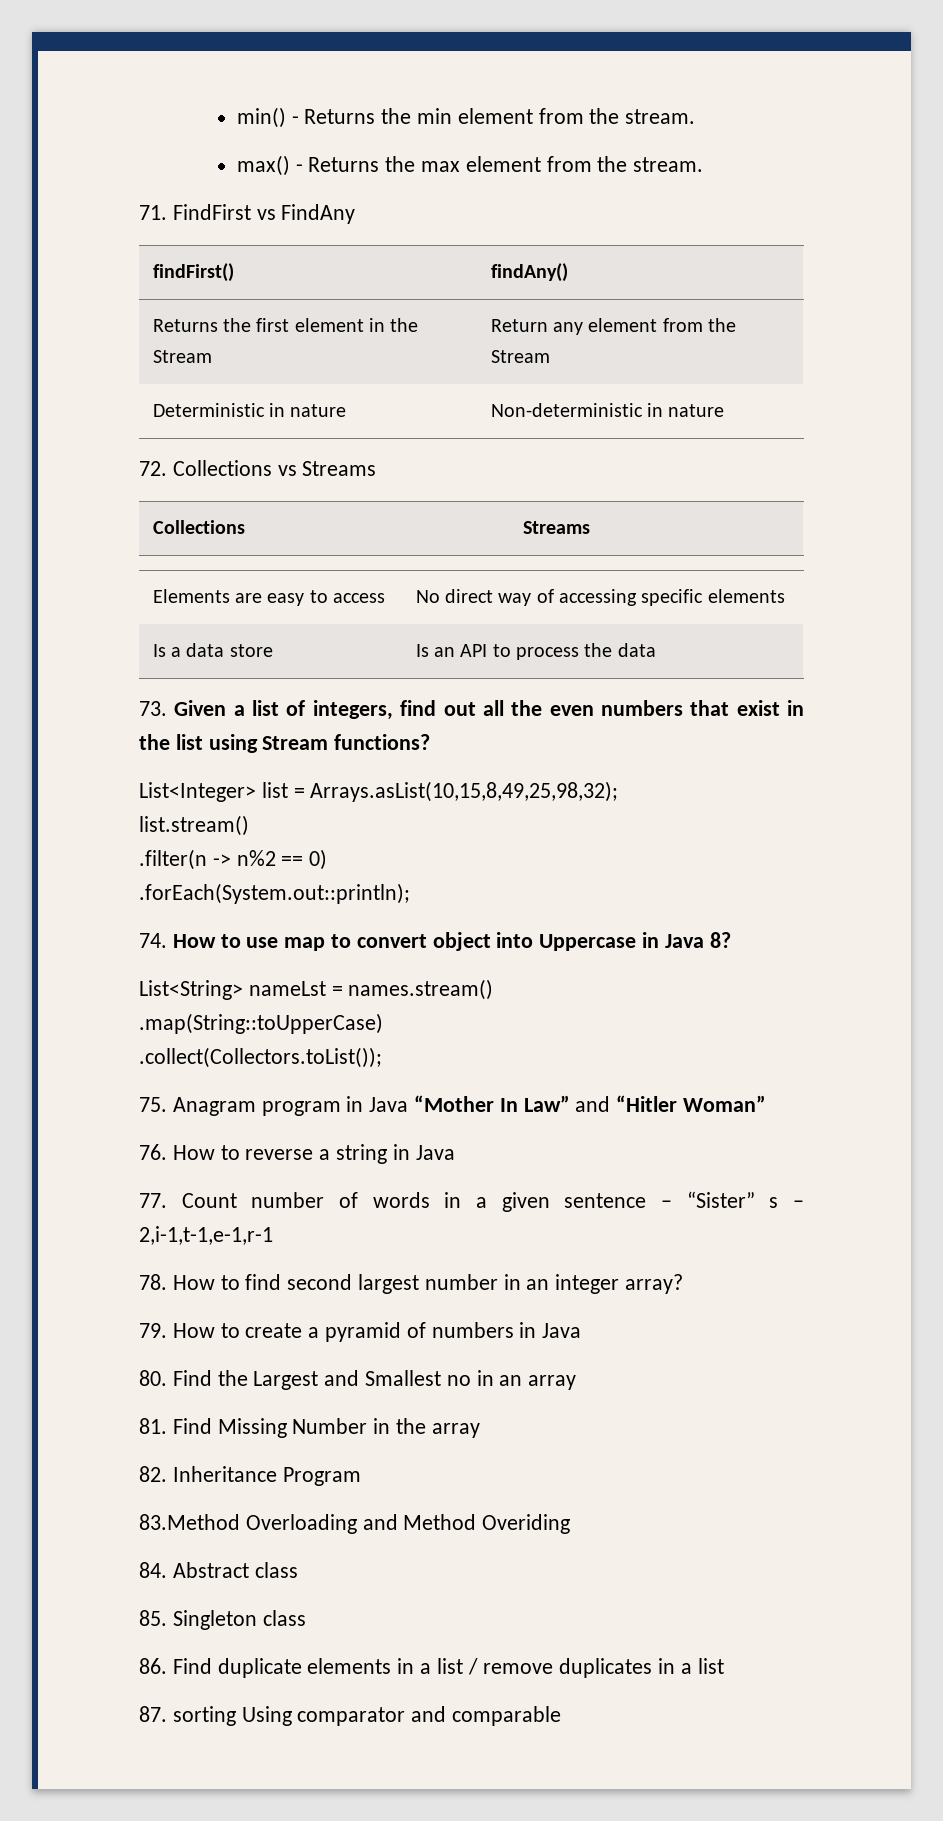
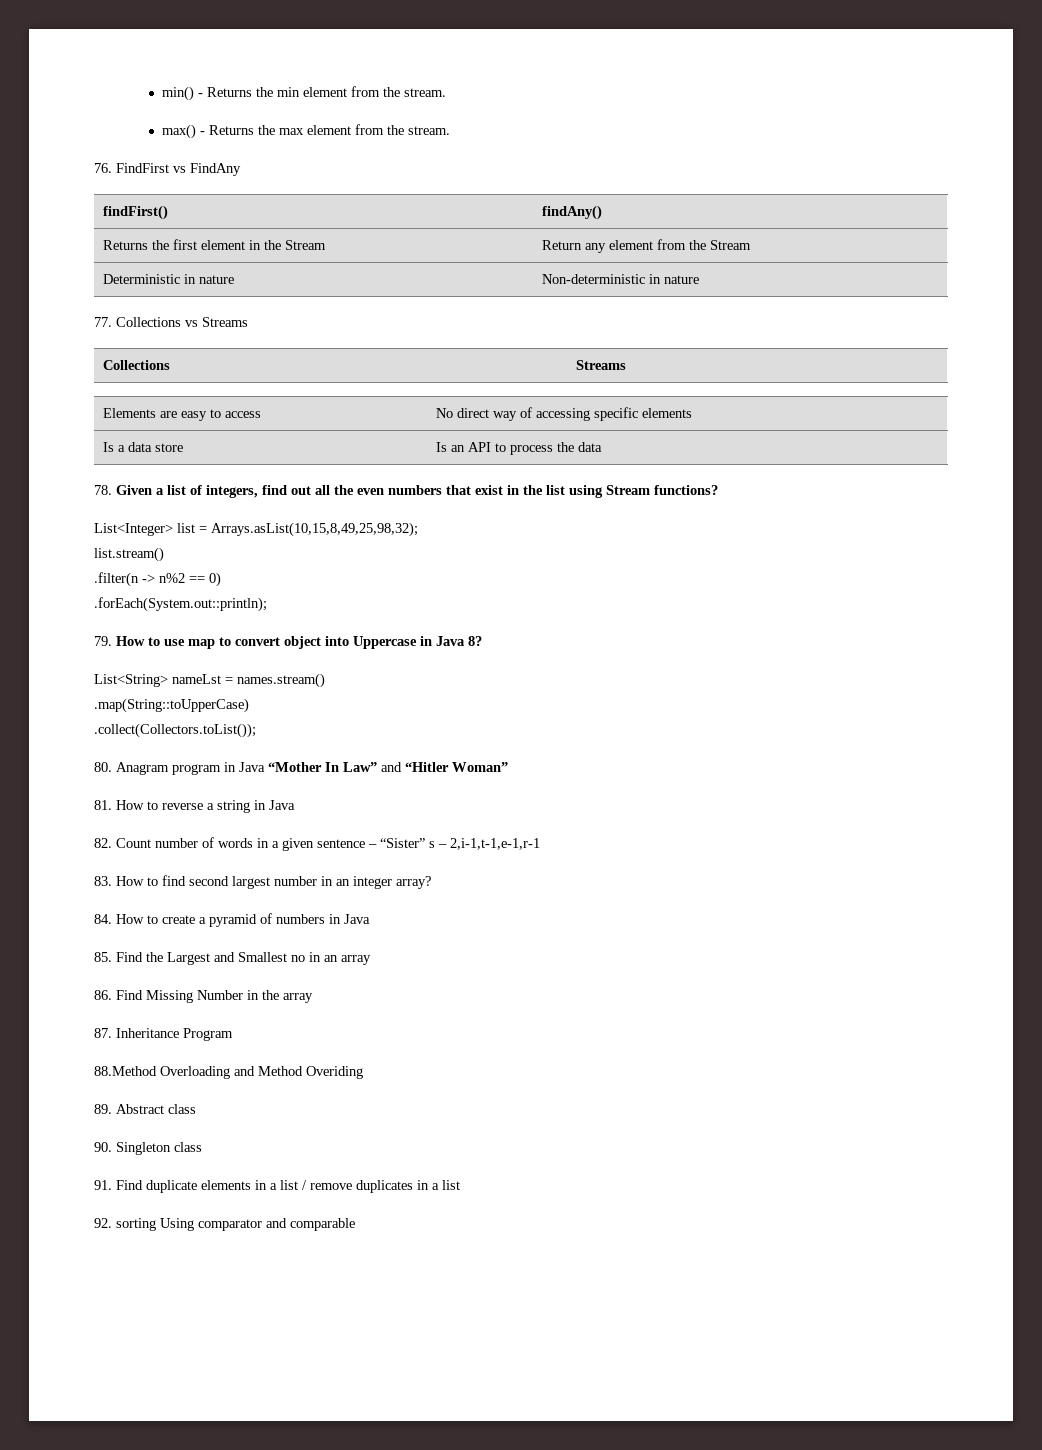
[139,205,167,220] 71. -> [94,163,112,173] 76.
[139,461,167,476] 72. -> [94,317,112,327] 77.
[139,701,167,716] 73. -> [94,485,112,495] 78.
[139,933,167,948] 74. -> [94,636,112,646] 79.
[139,1097,167,1112] 75. -> [94,762,112,772] 80.
[139,1144,167,1160] 76. -> [94,800,112,810] 81.
[139,1193,167,1208] 77. -> [94,838,112,848] 82.
[139,1274,167,1290] 78. -> [94,876,112,886] 83.
[139,1323,167,1338] 79. -> [94,914,112,924] 84.
[139,1370,167,1386] 80. -> [94,952,112,962] 85.
[139,1418,167,1434] 81. -> [94,990,112,1000] 86.
[139,1466,167,1482] 82. -> [94,1028,112,1038] 87.
[139,1514,240,1530] 83.Method -> [94,1066,157,1076] 88.Method
[139,1562,167,1578] 84. -> [94,1104,112,1114] 89.
[139,1610,167,1626] 85. -> [94,1142,112,1152] 90.
[139,1658,167,1674] 86. -> [94,1180,112,1190] 91.
[139,1706,167,1722] 87. -> [94,1218,112,1228] 92.

